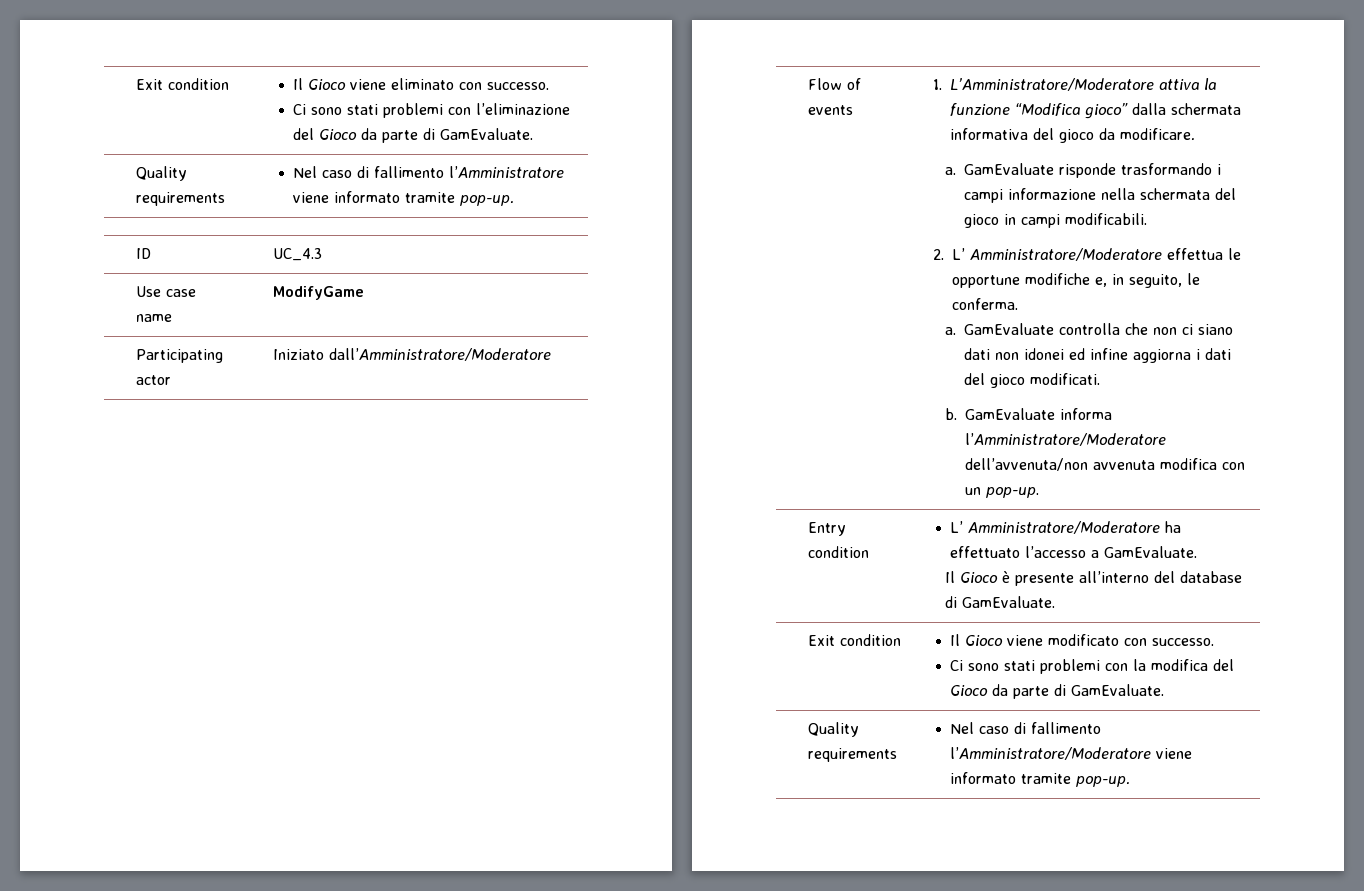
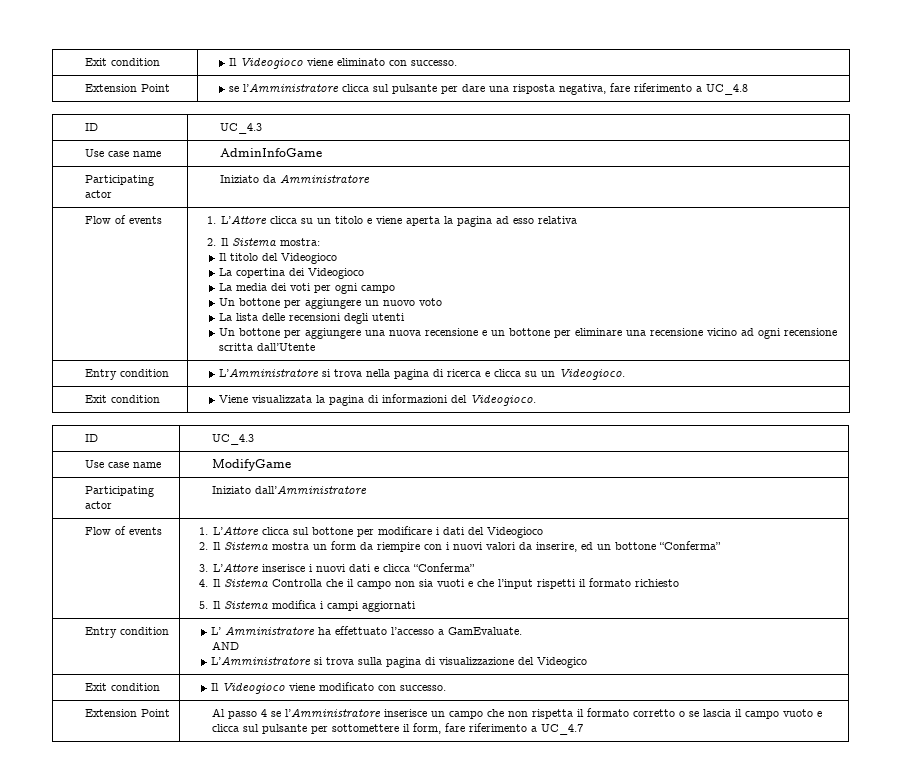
[136,78,230,90] [293,78,347,90] Exit condition | Il Gioco -> [84,58,160,66] [229,58,304,69] Exit condition | Il Videogioco
[293,103,571,118] [293,128,534,143] [136,166,188,181] [136,192,226,206] [293,166,565,178] [293,191,515,206] // Ci sono stati problemi con l’eliminazione del Gioco da parte di GamEvaluate. // Quality requirements | Nel caso di fallimento l’Amministratore viene informato tramite pop-up. -> [84,84,170,92] [229,83,749,95] [84,123,98,131] [219,123,262,134] [84,149,161,157] [219,148,322,157] [84,175,154,186] [84,190,112,198] [219,174,370,184] [84,215,162,224] [206,215,578,227] [206,238,321,246] [219,253,338,264] [219,268,365,279] [219,283,396,294] [219,298,443,309] [219,313,406,324] [219,328,838,339] [219,343,316,351] [84,369,169,380] [219,368,626,380] [84,395,160,403] [219,394,537,406] // Extension Point | se l’Amministratore clicca sul pulsante per dare una risposta negativa, fare riferimento a UC_4.8 // ID | UC_4.3 // Use case name | AdminInfoGame // Participating actor | Iniziato da Amministratore // Flow of events | 1. L’Attore clicca su un titolo e viene aperta la pagina ad esso relativa // 2. Il Sistema mostra: // Il titolo del Videogioco // La copertina dei Videogioco // La media dei voti per ogni campo // Un bottone per aggiungere un nuovo voto // La lista delle recensioni degli utenti // Un bottone per aggiungere una nuova recensione e un bottone per eliminare una recensione vicino ad ogni recensione scritta dall’Utente // Entry condition | L’Amministratore si trova nella pagina di ricerca e clicca su un Videogioco. // Exit condition | Viene visualizzata la pagina di informazioni del Videogioco.
[329,348,552,361] [808,78,862,90] [808,105,854,115] [932,78,1216,91] [949,103,1241,119] [949,128,1195,143] [945,163,1222,178] [964,188,1237,203] [964,213,1148,228] [932,248,1241,261] [951,273,1200,288] [951,298,1018,310] [945,323,1234,335] [964,348,1232,363] [964,373,1101,388] [945,408,1113,420] [965,433,1167,446] [965,458,1246,471] [965,487,1040,498] dall’Amministratore/Moderatore // Flow of events | 1. L’Amministratore/Moderatore attiva la funzione “Modifica gioco” dalla schermata informativa del gioco da modificare. // a. GamEvaluate risponde trasformando i campi informazione nella schermata del gioco in campi modificabili. // 2. L’ Amministratore/Moderatore effettua le opportune modifiche e, in seguito, le conferma. // a. GamEvaluate controlla che non ci siano dati non idonei ed infine aggiorna i dati del gioco modificati. // b. GamEvaluate informa l’Amministratore/Moderatore dell’avvenuta/non avvenuta modifica con un pop-up. -> [254,485,367,495] [84,526,162,535] [198,526,544,538] [198,541,722,552] [198,563,476,573] [198,578,680,589] [198,600,417,612] dall’Amministratore // Flow of events | 1. L’Attore clicca sul bottone per modificare i dati del Videogioco // 2. Il Sistema mostra un form da riempire con i nuovi valori da inserire, ed un bottone “Conferma” // 3. L’Attore inserisce i nuovi dati e clicca “Conferma” // 4. Il Sistema Controlla che il campo non sia vuoti e che l’input rispetti il formato richiesto // 5. Il Sistema modifica i campi aggiornati
[968,521,1161,534] Amministratore/Moderatore -> [225,626,316,636] Amministratore
[945,571,1243,586] [945,596,1056,608] [808,634,902,646] [950,634,1004,646] Il Gioco è presente all’interno del database di GamEvaluate. // Exit condition | Il Gioco -> [211,641,239,650] [211,656,588,668] [84,683,160,691] [211,683,286,694] AND // L’Amministratore si trova sulla pagina di visualizzazione del Videogico // Exit condition | Il Videogioco
[950,659,1235,674] [950,684,1165,699] [808,722,860,737] [808,748,898,762] [950,722,1102,734] [950,747,1193,760] [950,772,1131,787] // Ci sono stati problemi con la modifica del Gioco da parte di GamEvaluate. // Quality requirements | Nel caso di fallimento l’Amministratore/Moderatore viene informato tramite pop-up. -> [84,709,170,717] [211,708,822,719] [211,723,583,735] // Extension Point | Al passo 4 se l’Amministratore inserisce un campo che non rispetta il formato corretto o se lascia il campo vuoto e clicca sul pulsante per sottomettere il form, fare riferimento a UC_4.7

